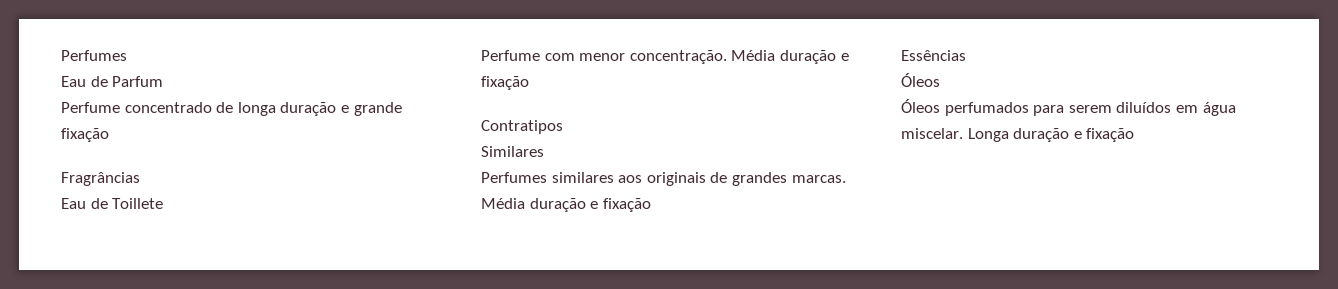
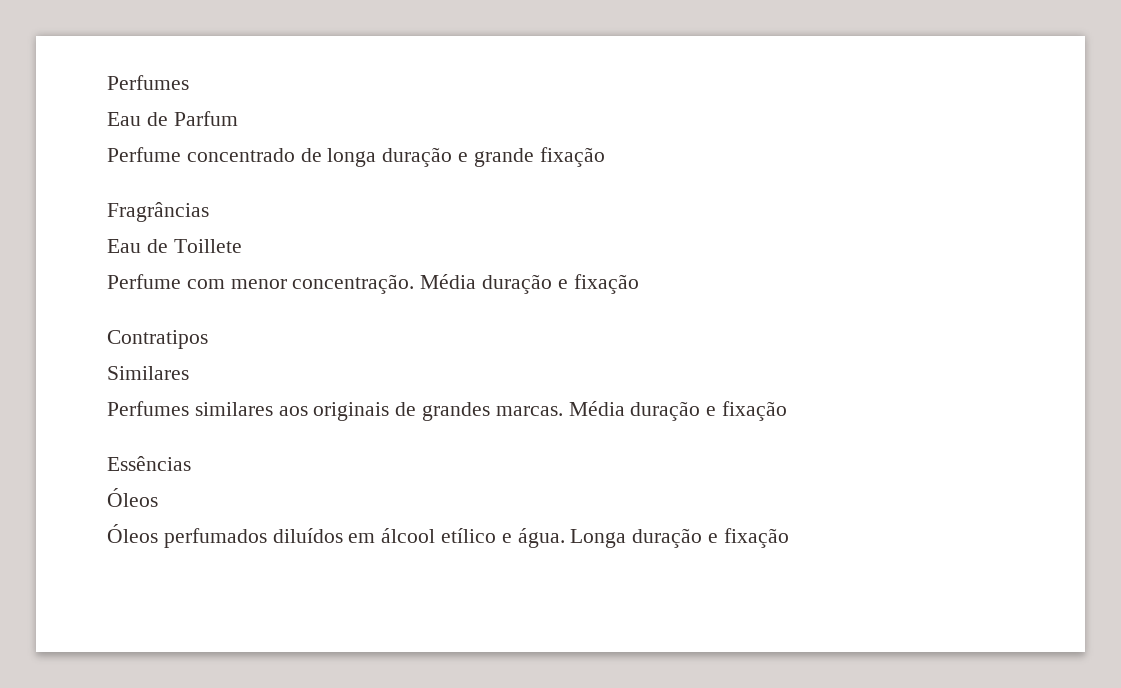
[1033,102,1236,116] [901,128,963,139] para serem diluídos em água miscelar. -> [272,528,565,548] diluídos em álcool etílico e água.

